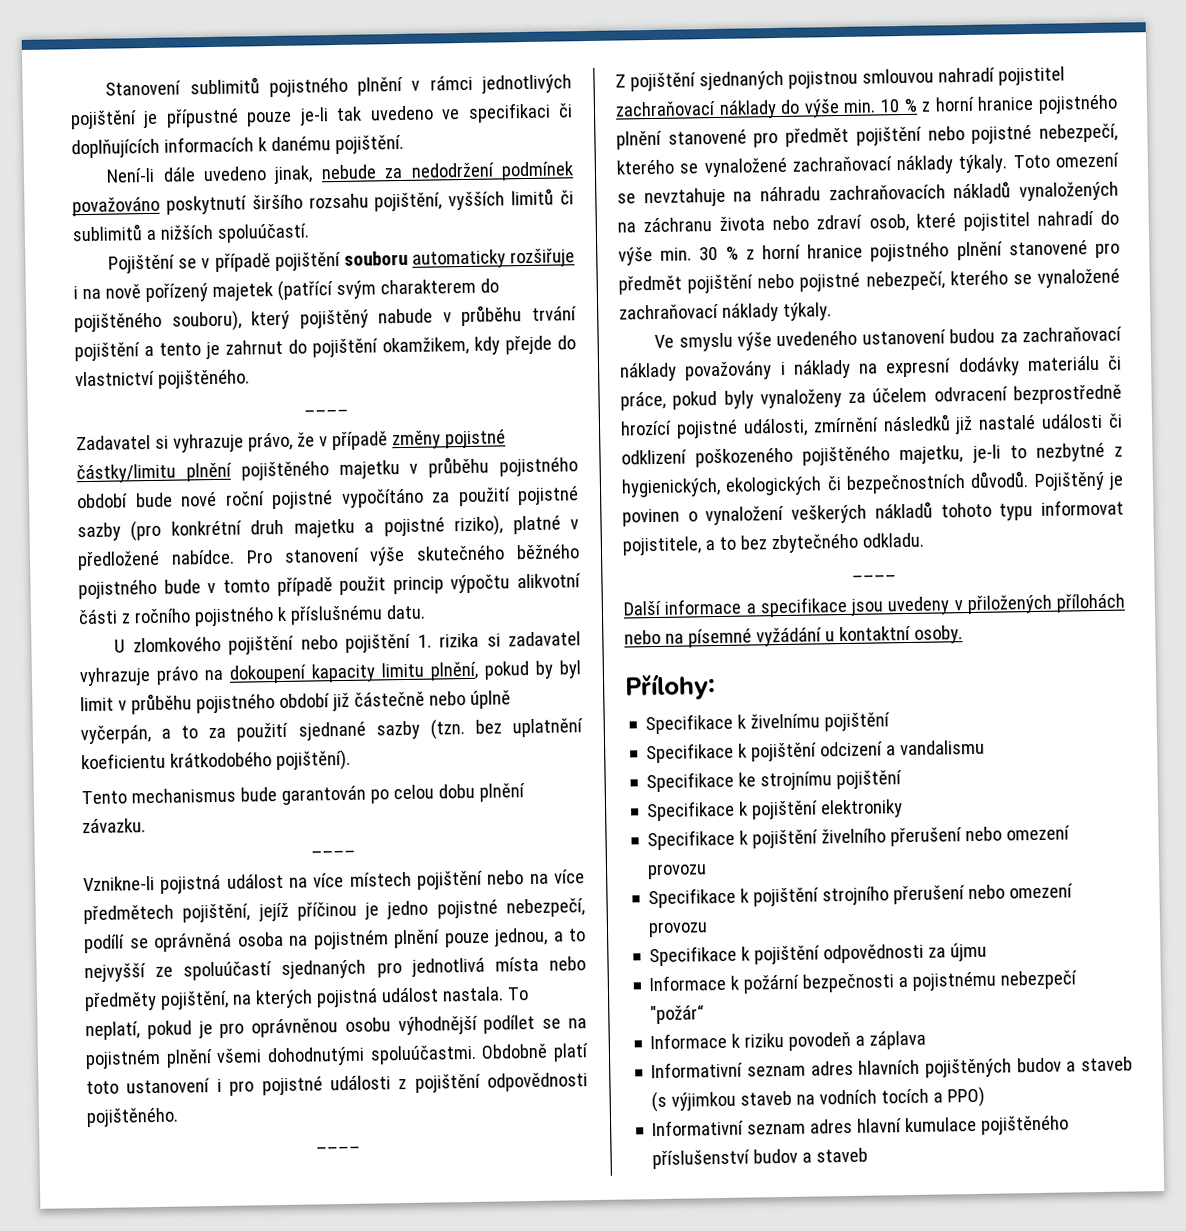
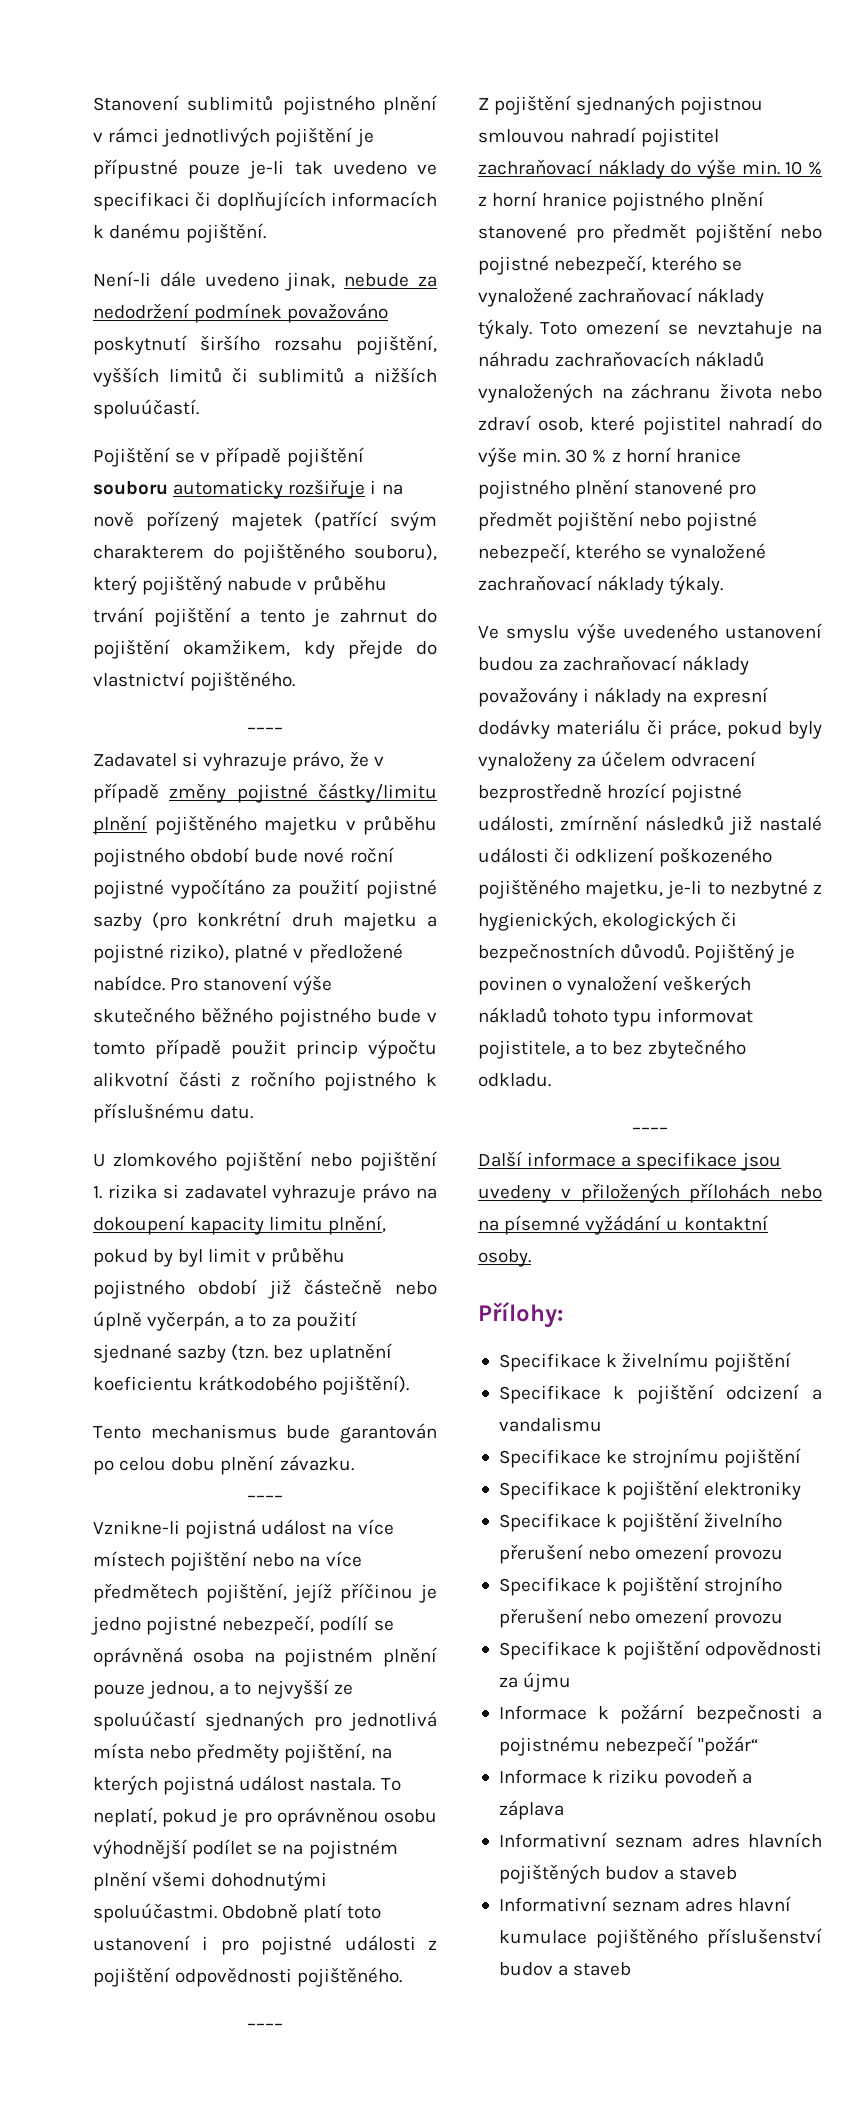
[651,1086,986,1113] (s výjimkou staveb na vodních tocích a PPO) -> (738, 1873) none

